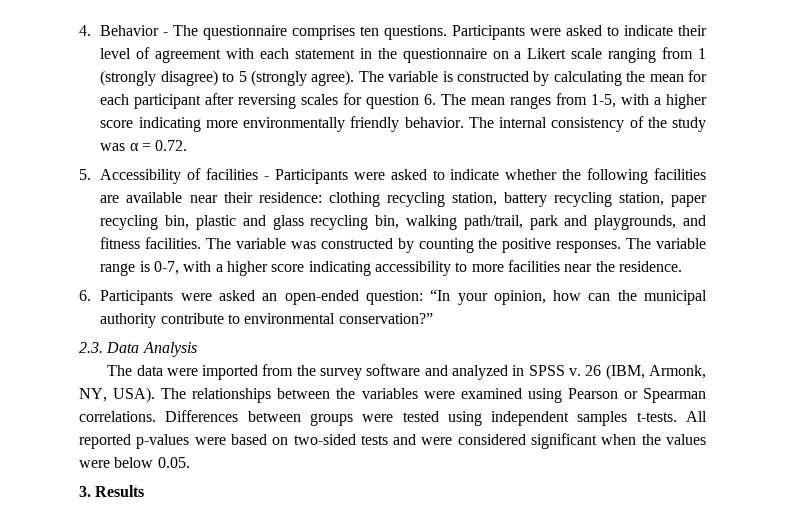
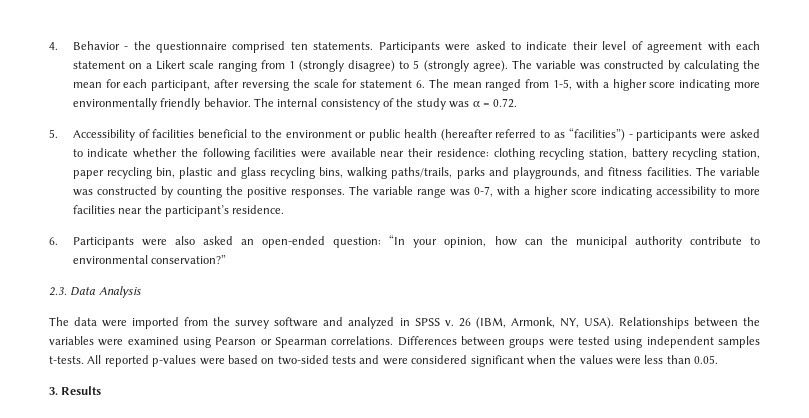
[173,25,448,40] The questionnaire comprises ten questions. -> [133,41,374,53] the questionnaire comprised ten statements.
[359,48,487,63] in the questionnaire -> (125, 65) none
[442,71,453,82] is -> [579,63,600,70] was
[134,94,202,109] participant -> [151,80,211,91] participant,
[301,93,420,109] scales for question -> [292,79,413,88] the scale for statement
[510,96,552,109] ranges -> [485,79,522,91] ranged
[264,169,348,184] - Participants -> [198,128,698,141] beneficial to the environment or public health (hereafter referred to as “facilities”) - participants
[100,195,120,203] are -> [300,151,326,158] were
[375,215,558,230] bin, walking path/trail, park -> [319,167,485,179] bins, walking paths/trails, parks
[139,261,150,272] is -> [449,189,470,196] was
(615, 266) none -> [164,205,229,217] participant’s
(212, 297) none -> [174,236,195,245] also
[161,388,272,403] The relationships -> [618,317,689,329] Relationships
[114,457,154,468] below -> [644,355,691,364] less than

